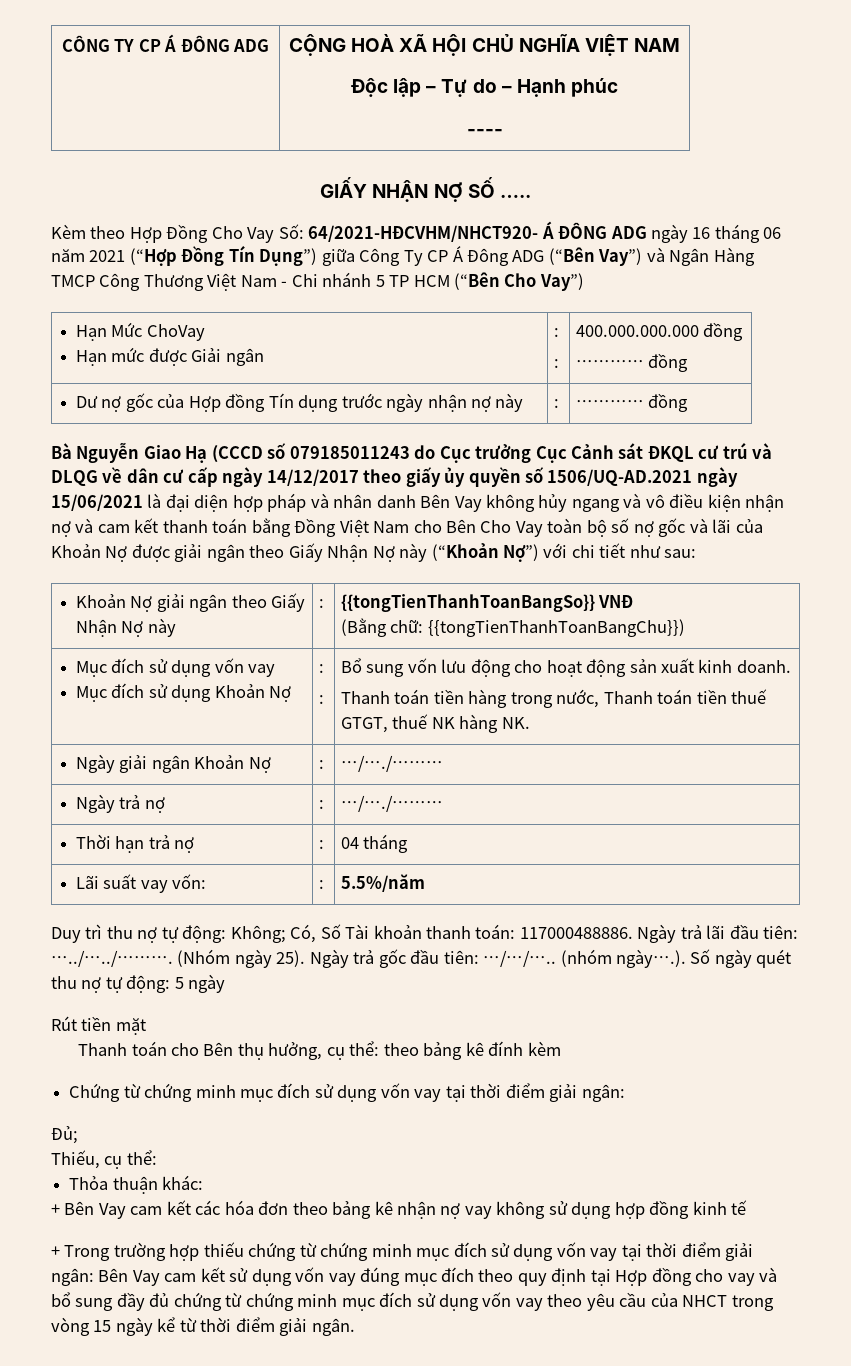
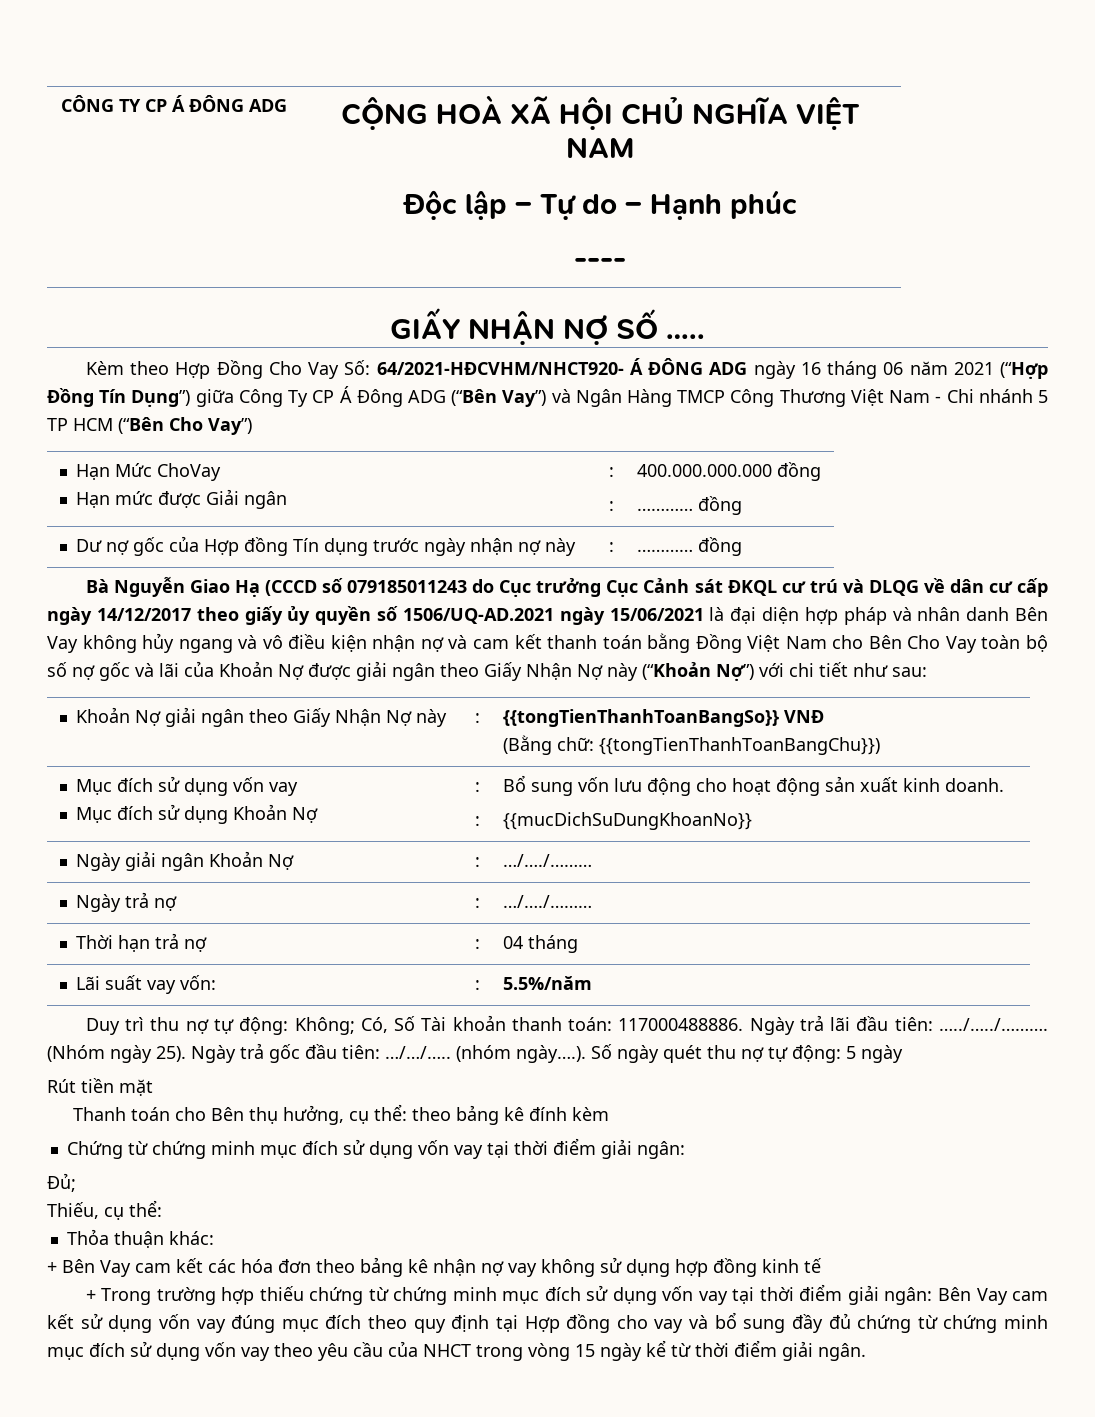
[340,689,767,708] [340,714,530,733] Thanh toán tiền hàng trong nước, Thanh toán tiền thuế GTGT, thuế NK hàng NK. -> [503,812,753,830] {{mucDichSuDungKhoanNo}}

